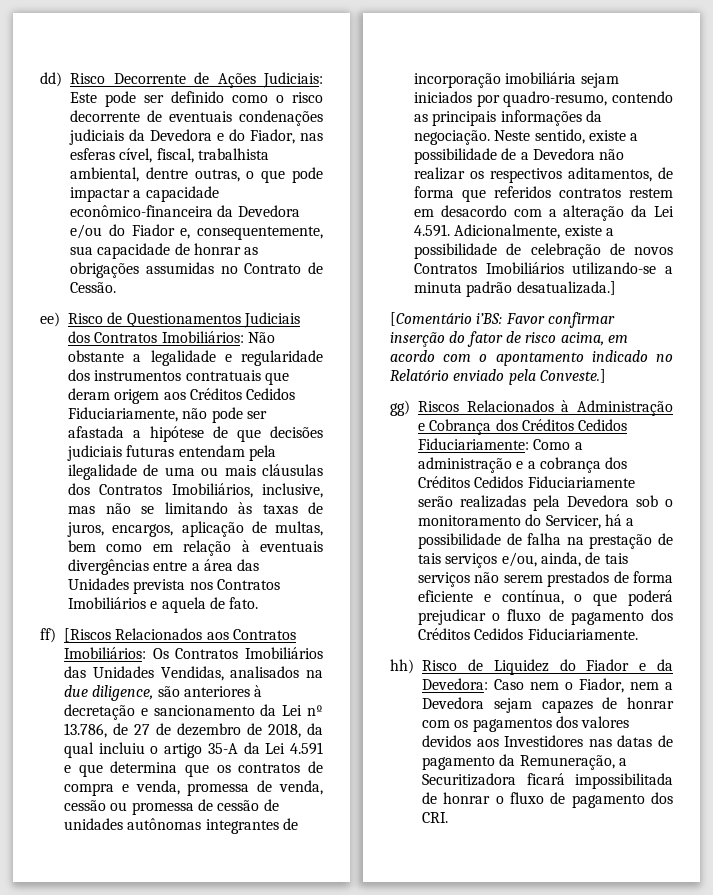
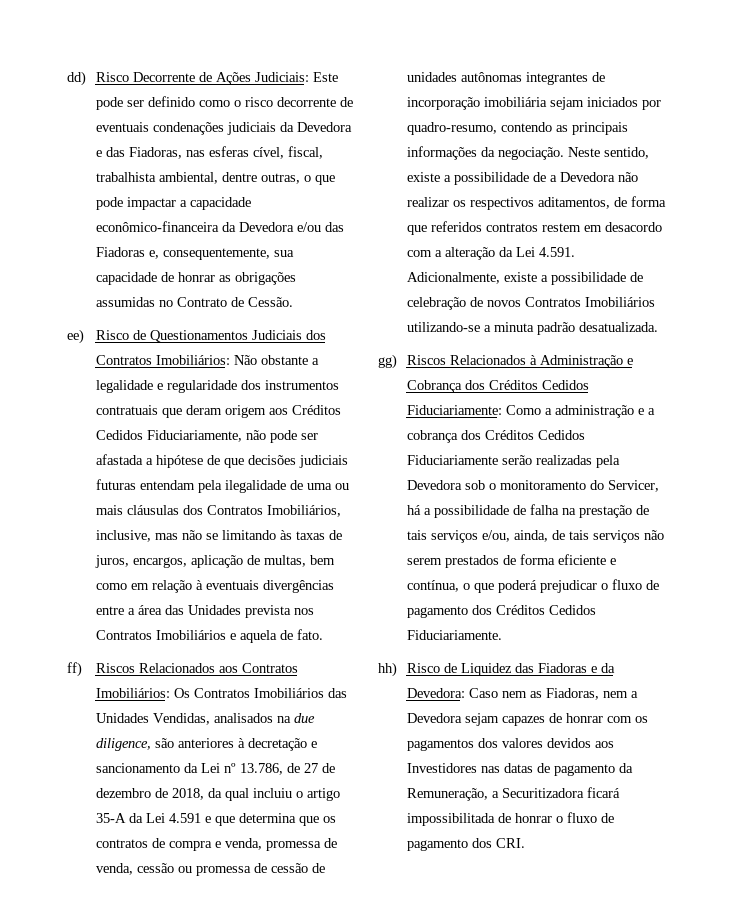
[229,129,295,144] do Fiador, -> [105,147,182,159] das Fiadoras,
[108,224,175,236] do Fiador -> [324,222,344,232] [95,247,145,257] das Fiadoras
[64,628,111,642] [Riscos -> [95,663,135,673] Riscos
[516,281,616,295] [390,312,615,328] [390,331,628,347] [390,350,673,366] [390,369,606,385] desatualizada.] // [Comentário i’BS: Favor confirmar inserção do fator de risco acima, em acordo com o apontamento indicado no Relatório enviado pela Conveste.] -> [578,322,658,332] desatualizada.
[559,659,630,671] do Fiador -> [514,663,587,673] das Fiadoras
[565,678,624,693] o Fiador, -> [529,688,599,700] as Fiadoras,

